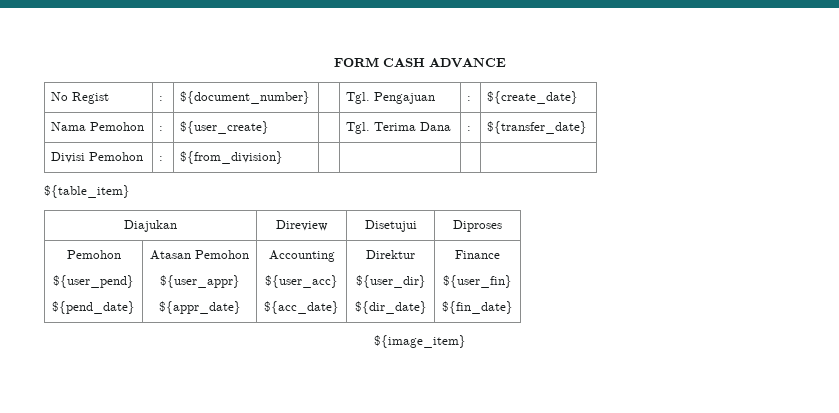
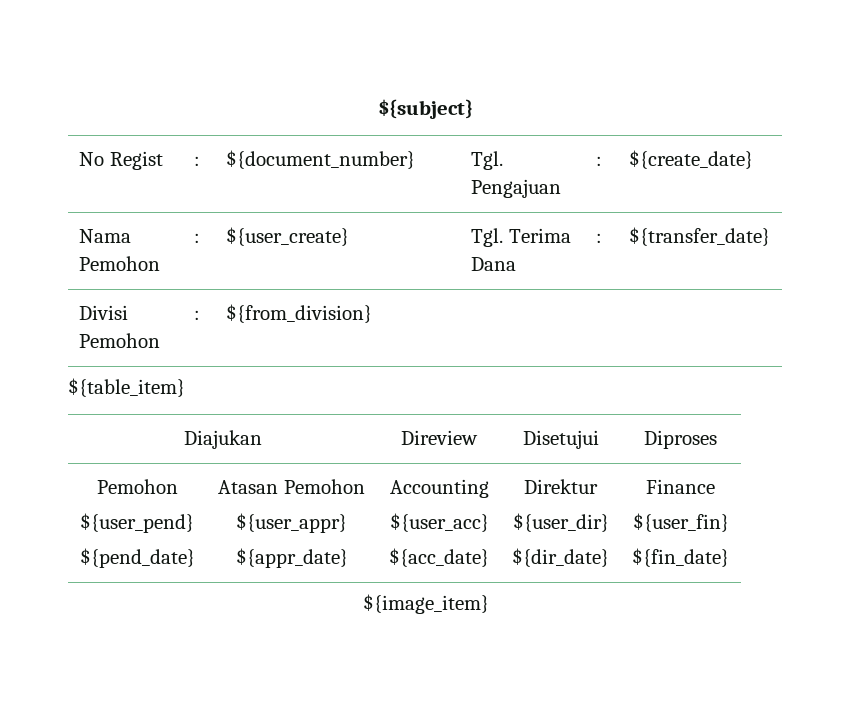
[333,57,506,68] FORM CASH ADVANCE -> [378,99,473,119] ${subject}

